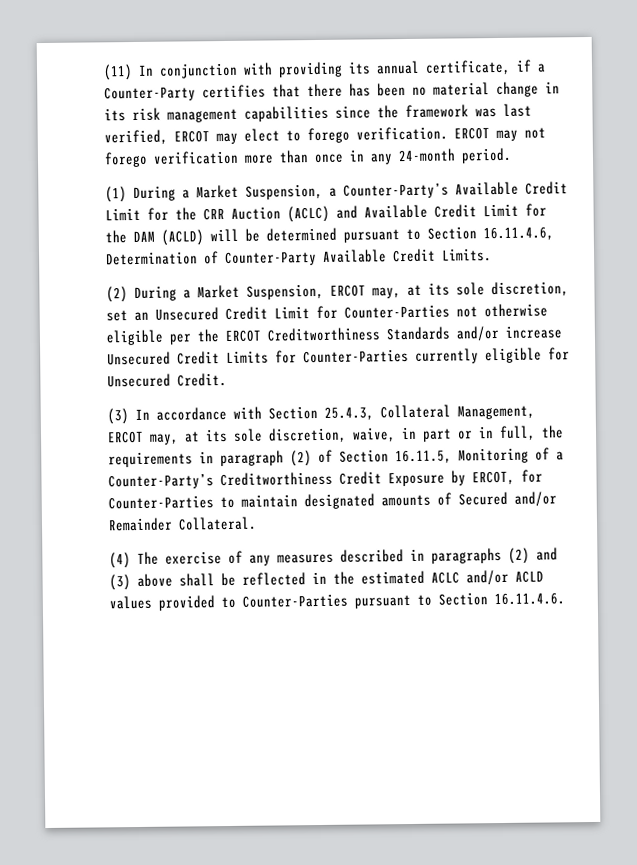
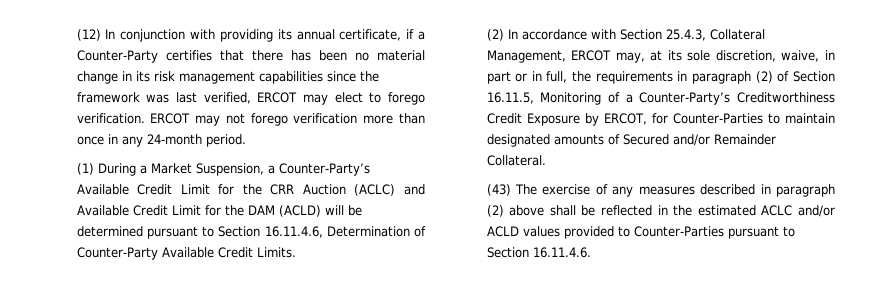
[103,64,134,81] (11) -> [76,29,101,41] (12)
[134,281,570,302] [106,303,549,322] [106,325,563,346] [107,347,571,366] [107,372,228,388] [107,408,130,425] During a Market Suspension, ERCOT may, at its sole discretion, set an Unsecured Credit Limit for Counter-Parties not otherwise eligible per the ERCOT Creditworthiness Standards and/or increase Unsecured Credit Limits for Counter-Parties currently eligible for Unsecured Credit. // (3) -> (504, 35) none
[109,552,132,569] (4) -> [486,184,511,196] (43)
[431,547,559,564] [109,574,132,591] paragraphs (2) and (3) -> [776,184,835,197] [486,205,504,217] paragraph (2)

